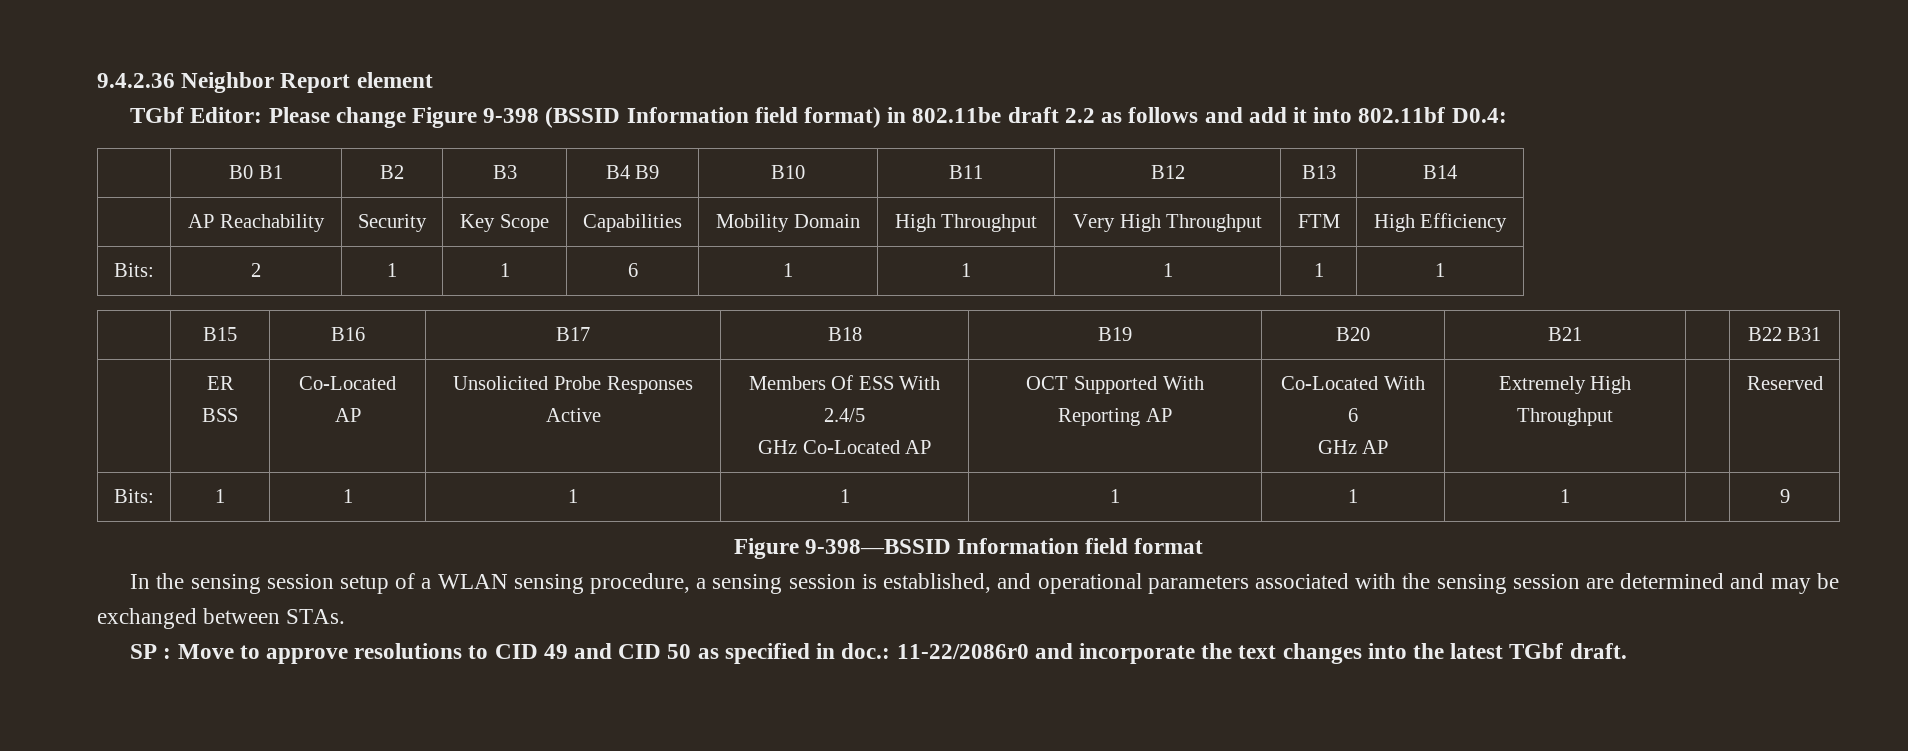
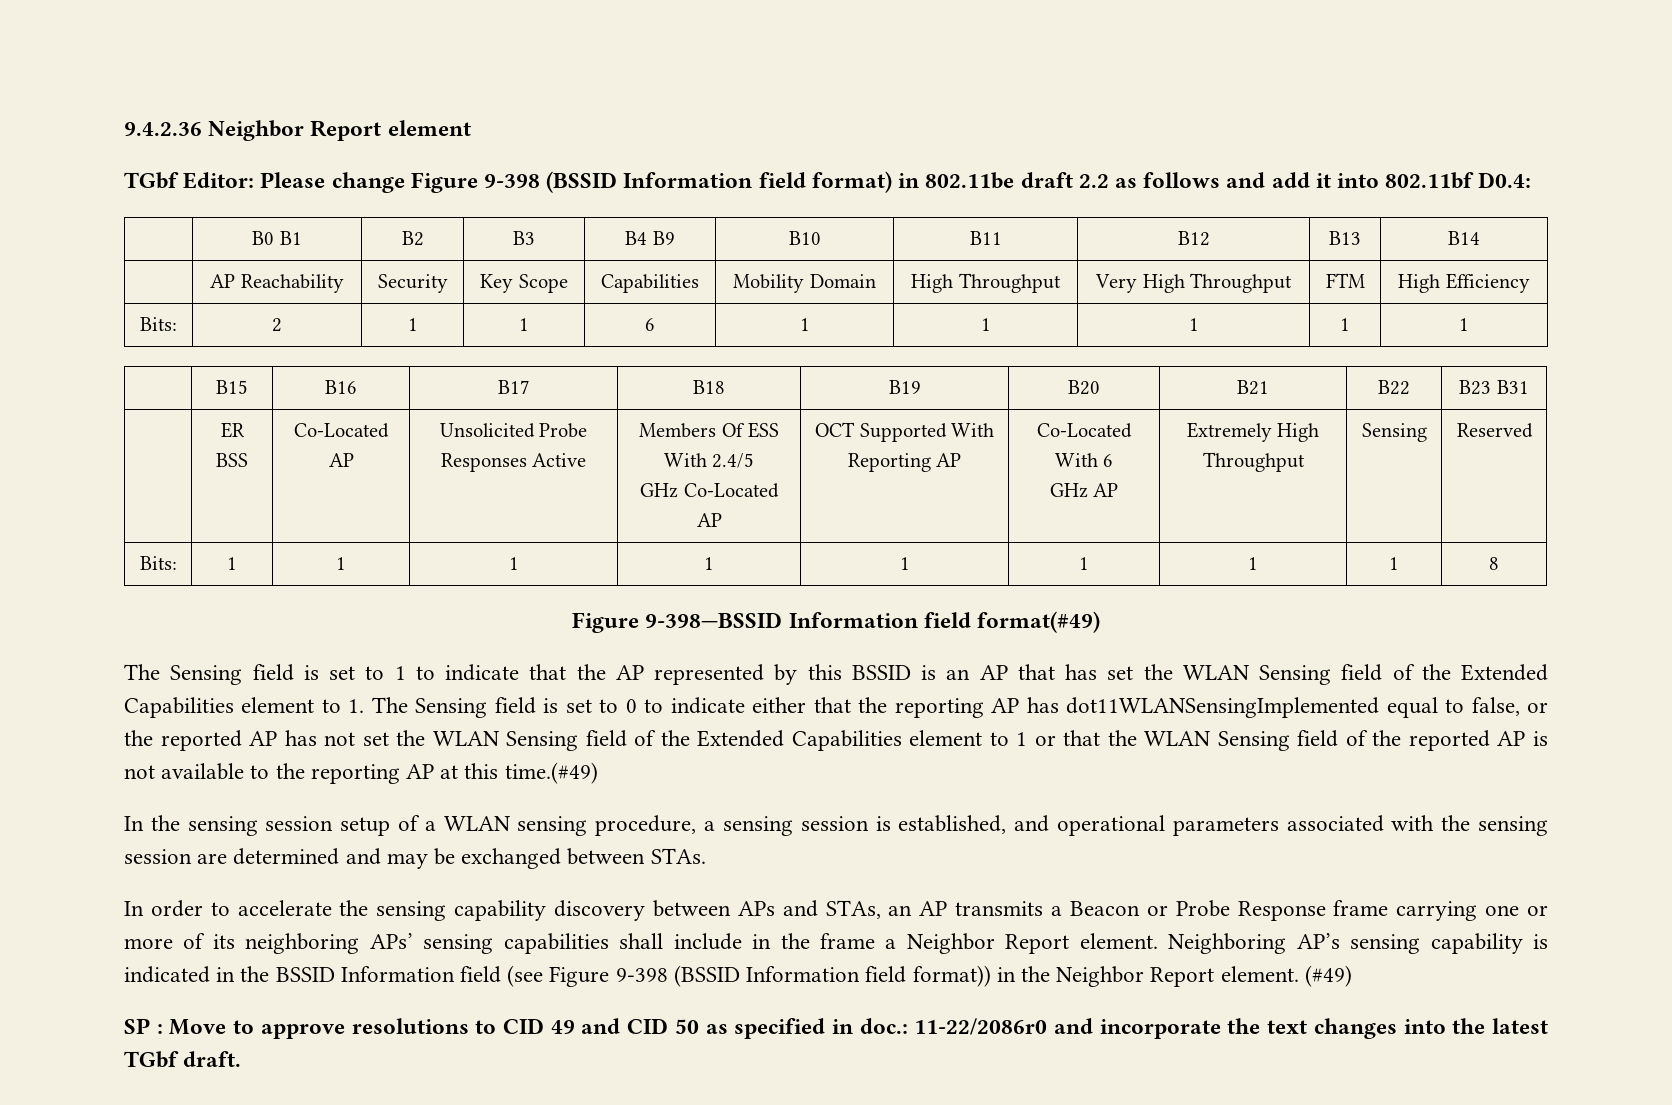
[1747,327,1782,341] | B22 -> [1378,380,1410,395] [1459,380,1492,395] B22 | B23
(1613, 417) none -> [1361,423,1427,442] Sensing
[1779,489,1790,503] | 9 -> [1389,557,1399,570] [1489,557,1499,570] 1 | 8
[1134,538,1204,554] format -> [976,611,1100,633] [124,664,1548,685] [124,697,1549,718] [124,730,1548,751] [124,762,598,784] format(#49) // The Sensing field is set to 1 to indicate that the AP represented by this BSSID is an AP that has set the WLAN Sensing field of the Extended Capabilities element to 1. The Sensing field is set to 0 to indicate either that the reporting AP has dot11WLANSensingImplemented equal to false, or the reported AP has not set the WLAN Sensing field of the Extended Capabilities element to 1 or that the WLAN Sensing field of the reported AP is not available to the reporting AP at this time.(#49)
(346, 616) none -> [124,900,1548,921] [124,933,1549,954] [124,965,1352,987] // In order to accelerate the sensing capability discovery between APs and STAs, an AP transmits a Beacon or Probe Response frame carrying one or more of its neighboring APs’ sensing capabilities shall include in the frame a Neighbor Report element. Neighboring AP’s sensing capability is indicated in the BSSID Information field (see Figure 9-398 (BSSID Information field format)) in the Neighbor Report element. (#49)

